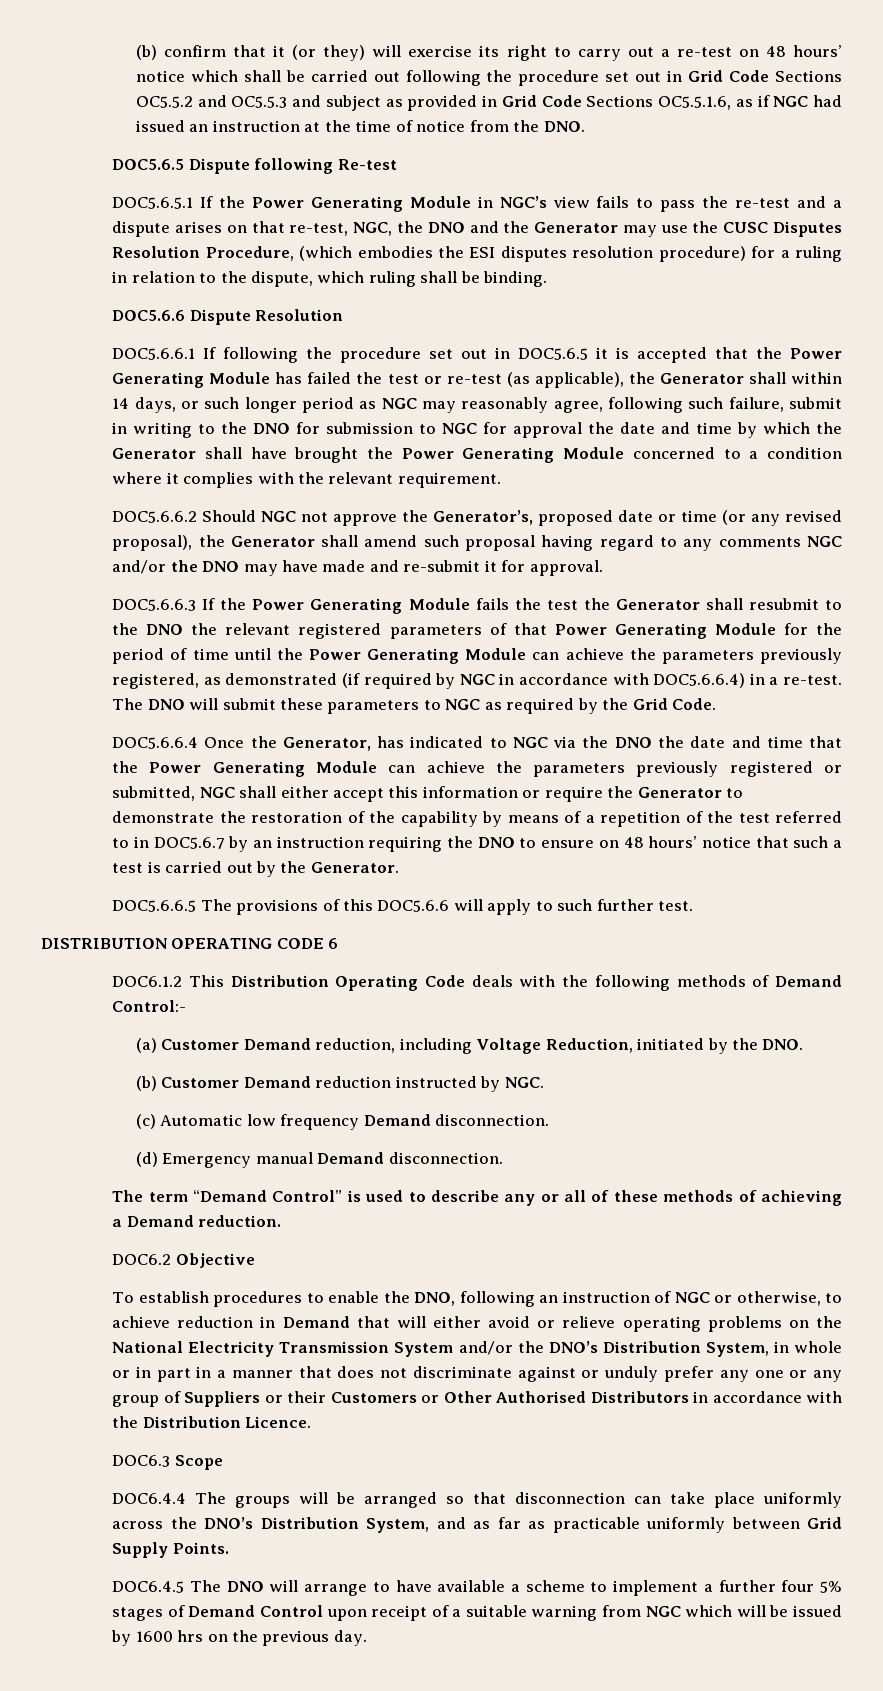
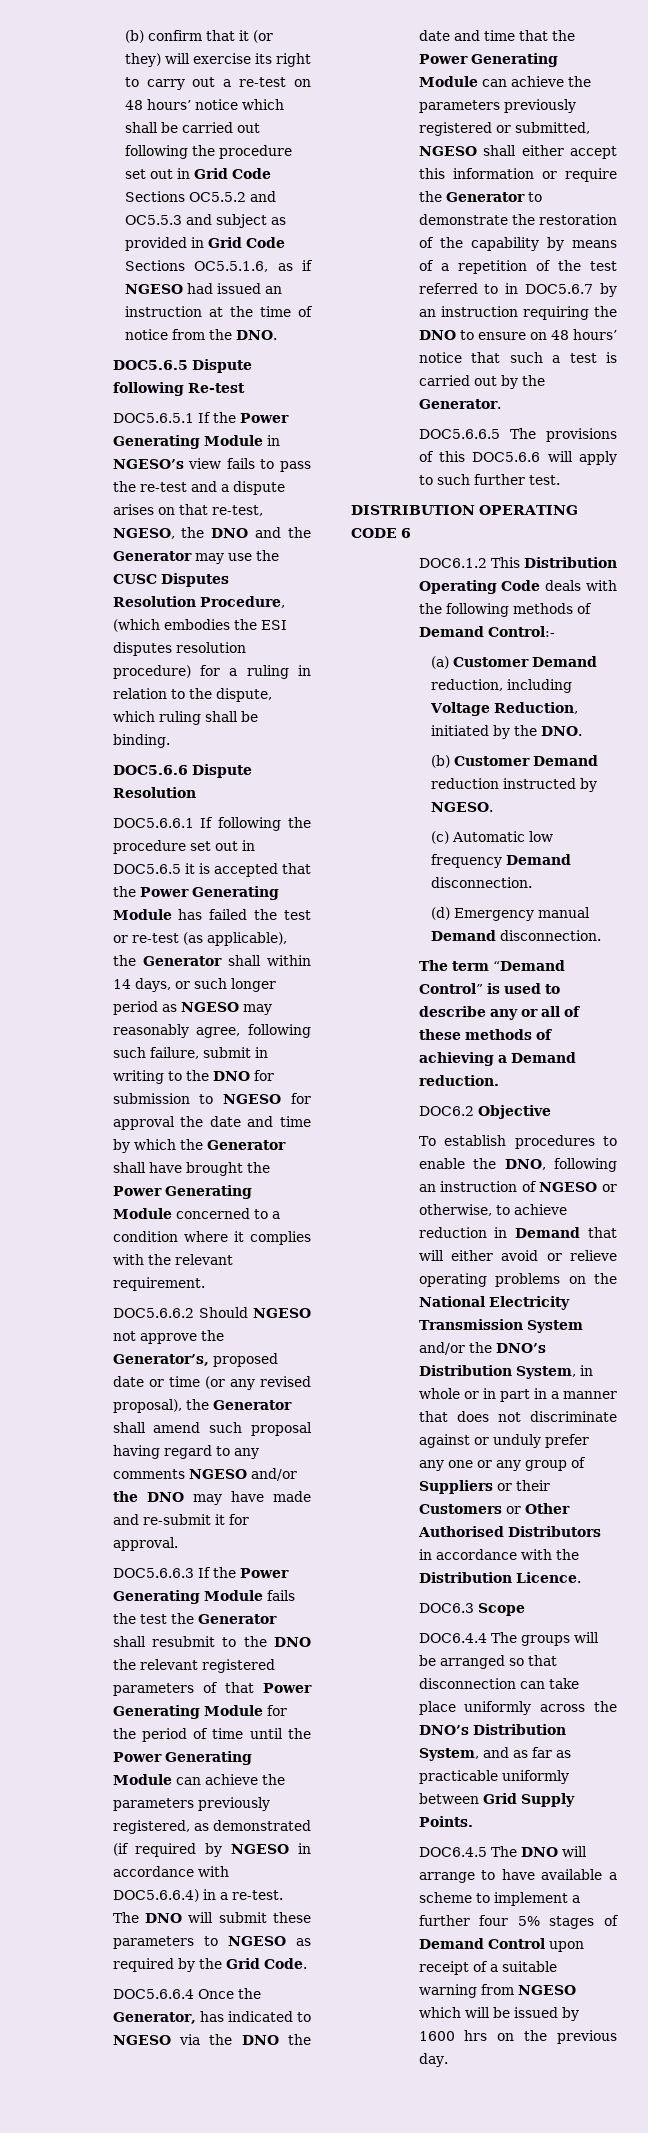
[773,96,809,107] NGC -> [124,284,183,294] NGESO
[499,196,547,208] NGC’s -> [112,459,184,469] NGESO’s
[353,222,393,236] NGC, -> [112,528,175,539] NGESO,
[381,398,417,409] NGC -> [180,1002,239,1012] NGESO
[442,423,478,434] NGC -> [223,1094,282,1104] NGESO
[261,511,297,522] NGC -> [253,1308,311,1318] NGESO
[807,536,842,547] NGC -> [188,1469,247,1479] NGESO
[459,674,495,685] NGC -> [231,1844,290,1854] NGESO
[445,699,481,710] NGC -> [227,1936,286,1946] NGESO
[512,737,548,748] NGC -> [112,2035,171,2045] NGESO
[199,787,235,798] NGC -> [418,146,477,156] NGESO
[504,1077,544,1088] NGC. -> [430,802,493,812] NGESO.
[674,1292,710,1303] NGC -> [539,1182,598,1192] NGESO
[645,1606,681,1617] NGC -> [517,1985,576,1995] NGESO

